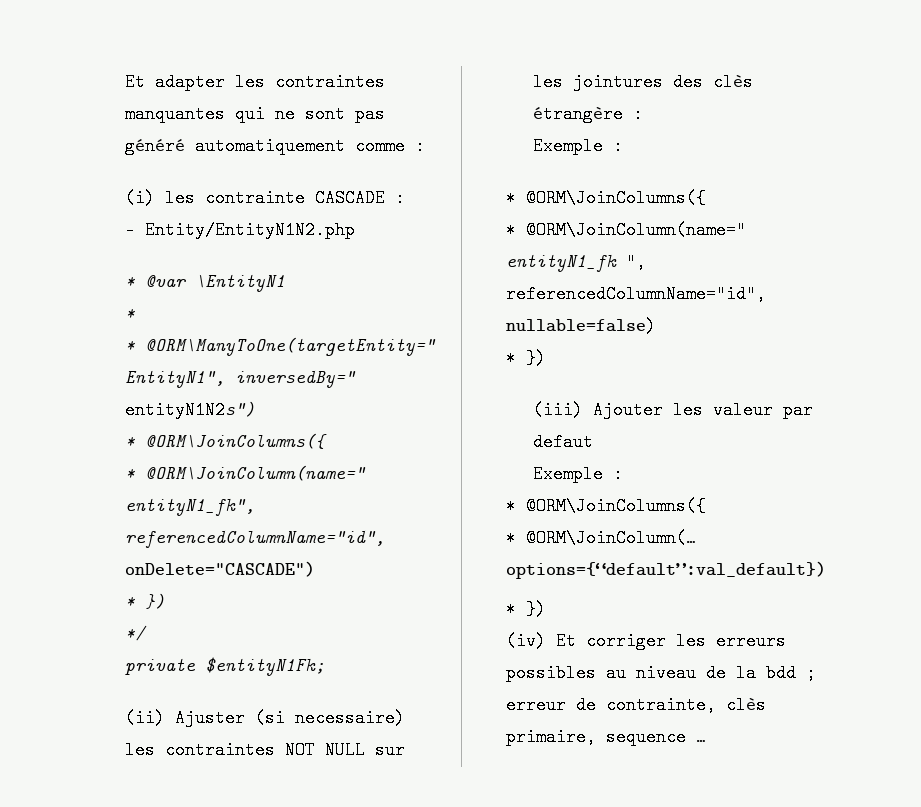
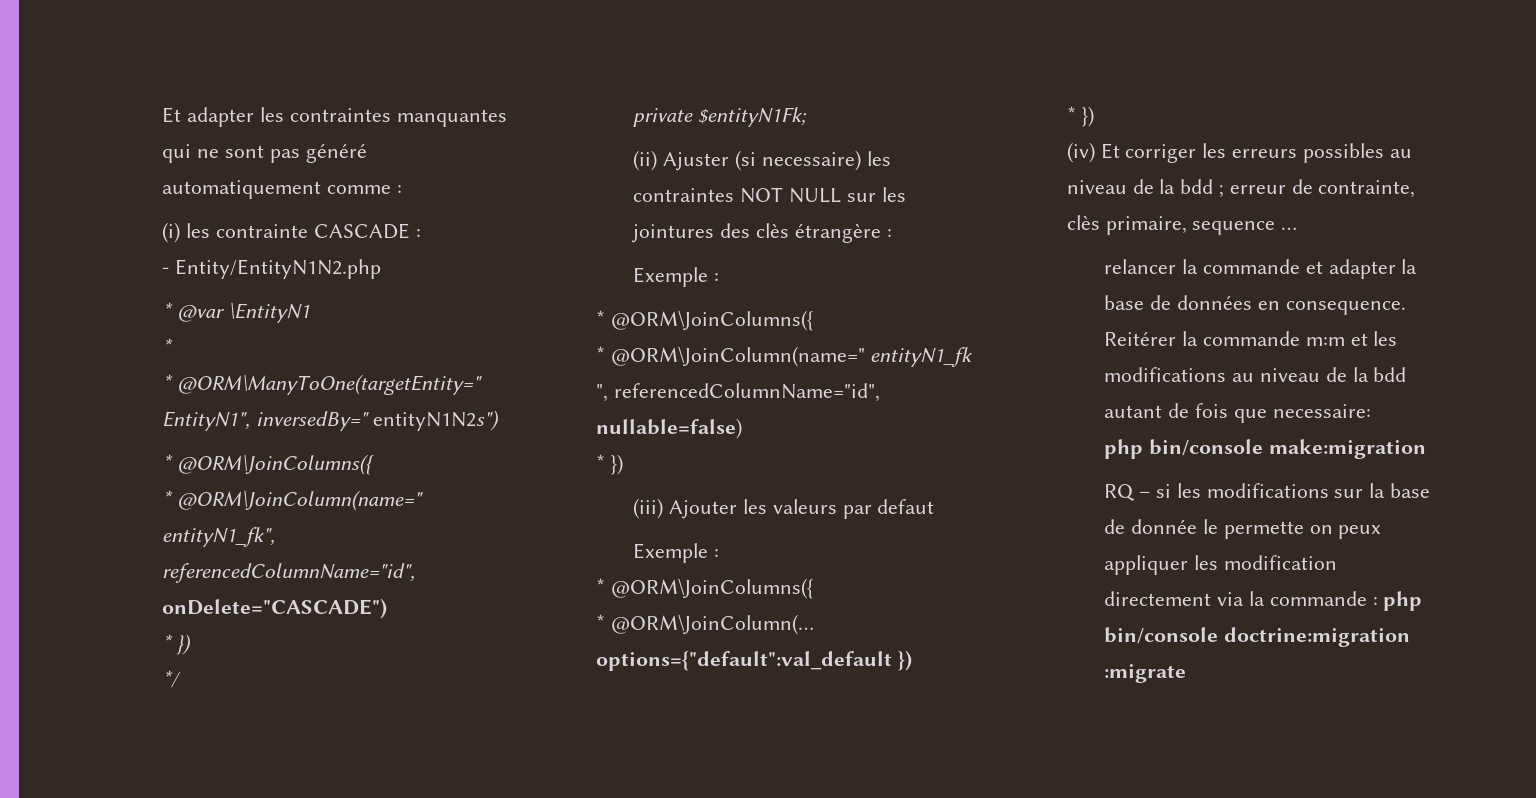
[712,401,773,419] valeur -> [772,499,837,514] valeurs
[505,561,826,579] options={“default”:val_default}) -> [595,650,912,671] options={"default":val_default })
(706, 741) none -> [1104,259,1418,279] [1104,295,1406,315] [1104,331,1398,346] [1104,367,1407,382] [1104,403,1371,423] [1104,439,1427,459] [1104,483,1431,501] [1104,519,1382,539] [1104,555,1338,575] [1104,591,1423,611] [1104,627,1411,647] [1104,664,1187,683] // relancer la commande et adapter la base de données en consequence. Reitérer la commande m:m et les modifications au niveau de la bdd autant de fois que necessaire: // php bin/console make:migration // RQ – si les modifications sur la base de donnée le permette on peux appliquer les modification directement via la commande : php bin/console doctrine:migration :migrate

